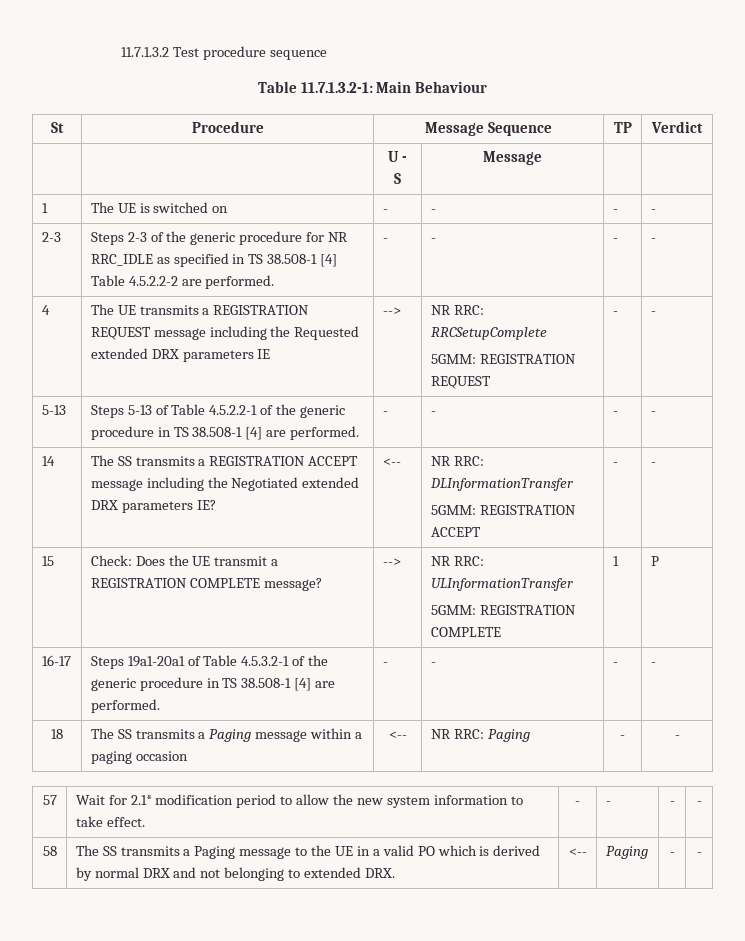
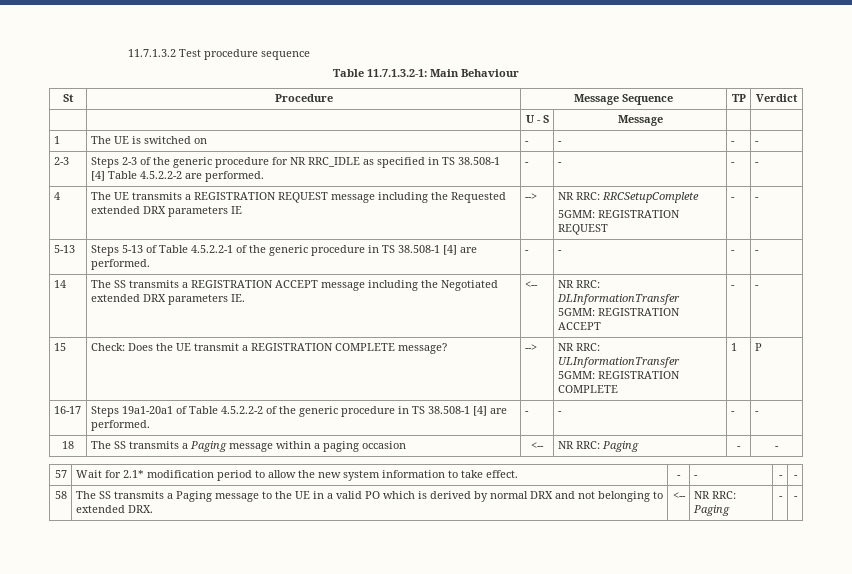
[196,500,216,510] IE? -> [230,294,245,302] IE.
[241,656,290,666] 4.5.3.2-1 -> [220,406,263,414] 4.5.2.2-2
(587, 852) none -> [693,491,736,499] NR RRC:

